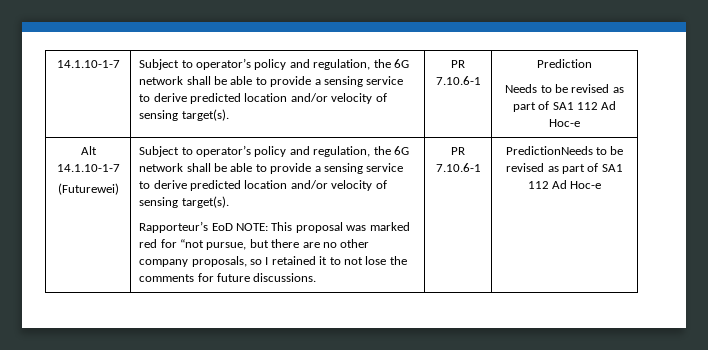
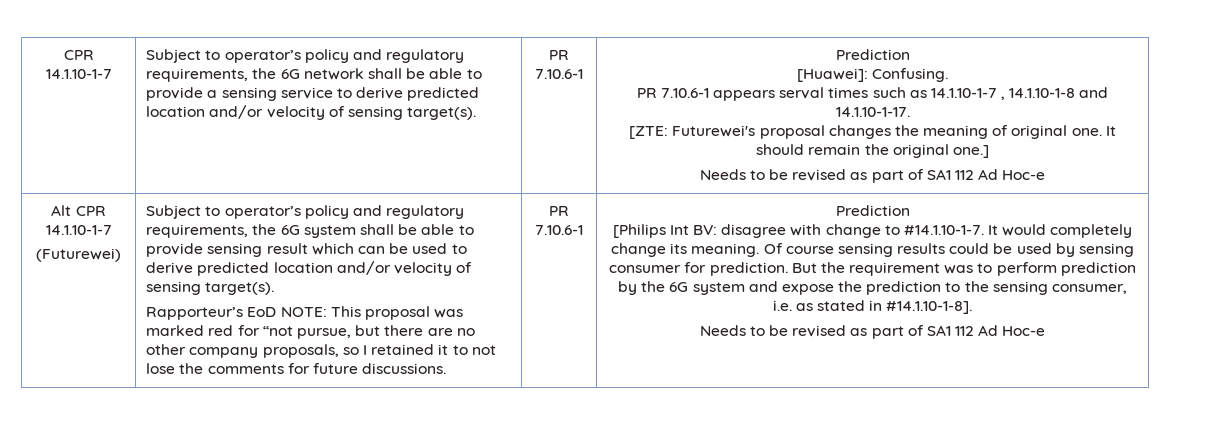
(56, 64) none -> [63,50,94,60] CPR
[313,59,371,70] regulation, -> [386,49,465,63] [146,68,249,82] regulatory requirements,
(592, 63) none -> [796,68,949,82] [636,87,1109,101] [835,107,910,117] [629,125,1116,139] [756,144,989,158] // [Huawei]: Confusing. // PR 7.10.6-1 appears serval times such as 14.1.10-1-7 , 14.1.10-1-8 and 14.1.10-1-17. // [ZTE: Futurewei's proposal changes the meaning of original one. It should remain the original one.]
(97, 150) none -> [75,206,106,216] CPR
[313,146,409,157] [139,163,404,174] regulation, the 6G network shall be able to provide a sensing service -> [386,205,465,219] [146,224,474,238] [146,243,448,257] regulatory requirements, the 6G system shall be able to provide sensing result which can be used
[505,146,593,155] PredictionNeeds -> [835,205,910,216] [612,224,1133,238] [610,243,1135,257] [609,262,1136,276] [617,281,1128,295] [772,300,973,314] [699,325,746,336] Prediction // [Philips Int BV: disagree with change to #14.1.10-1-7. It would completely change its meaning. Of course sensing results could be used by sensing consumer for prediction. But the requirement was to perform prediction by the 6G system and expose the prediction to the sensing consumer, i.e. as stated in #14.1.10-1-8]. // Needs

